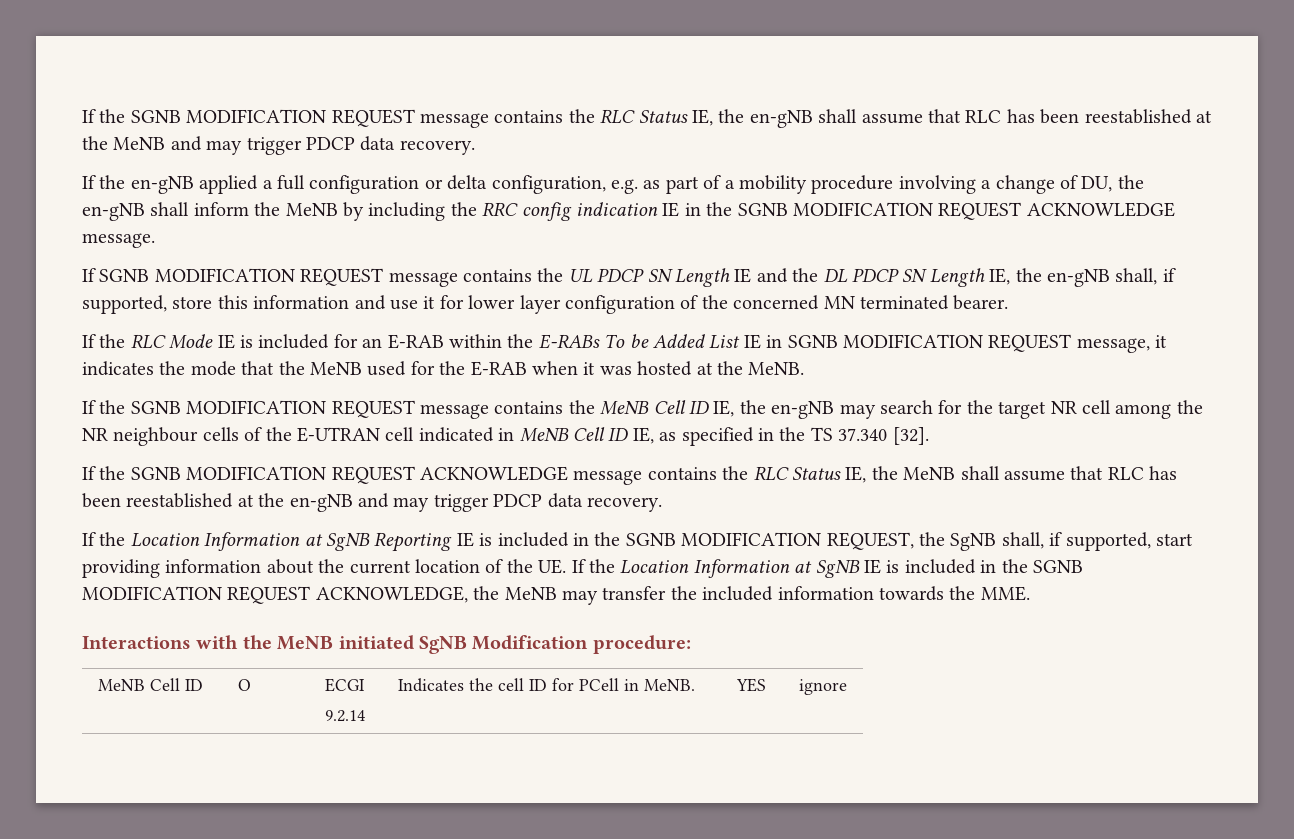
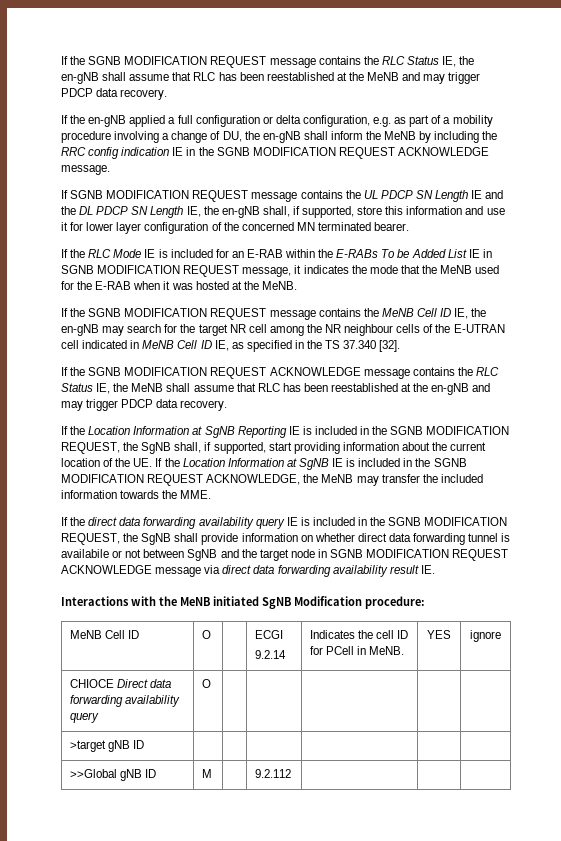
(1030, 593) none -> [61,517,508,529] [61,533,511,545] [61,549,509,561] [61,565,435,577] // If the direct data forwarding availability query IE is included in the SGNB MODIFICATION REQUEST, the SgNB shall provide information on whether direct data forwarding tunnel is availabile or not between SgNB and the target node in SGNB MODIFICATION REQUEST ACKNOWLEDGE message via direct data forwarding availability result IE.
(847, 687) none -> [69,679,172,688] [69,695,181,707] [69,712,99,723] [201,679,211,688] [69,740,145,752] [69,769,157,781] [201,769,212,778] [254,769,291,778] // CHIOCE Direct data forwarding availability query | O | | | | | // >target gNB ID | | | | | | // >>Global gNB ID | M | | 9.2.112 | | |

